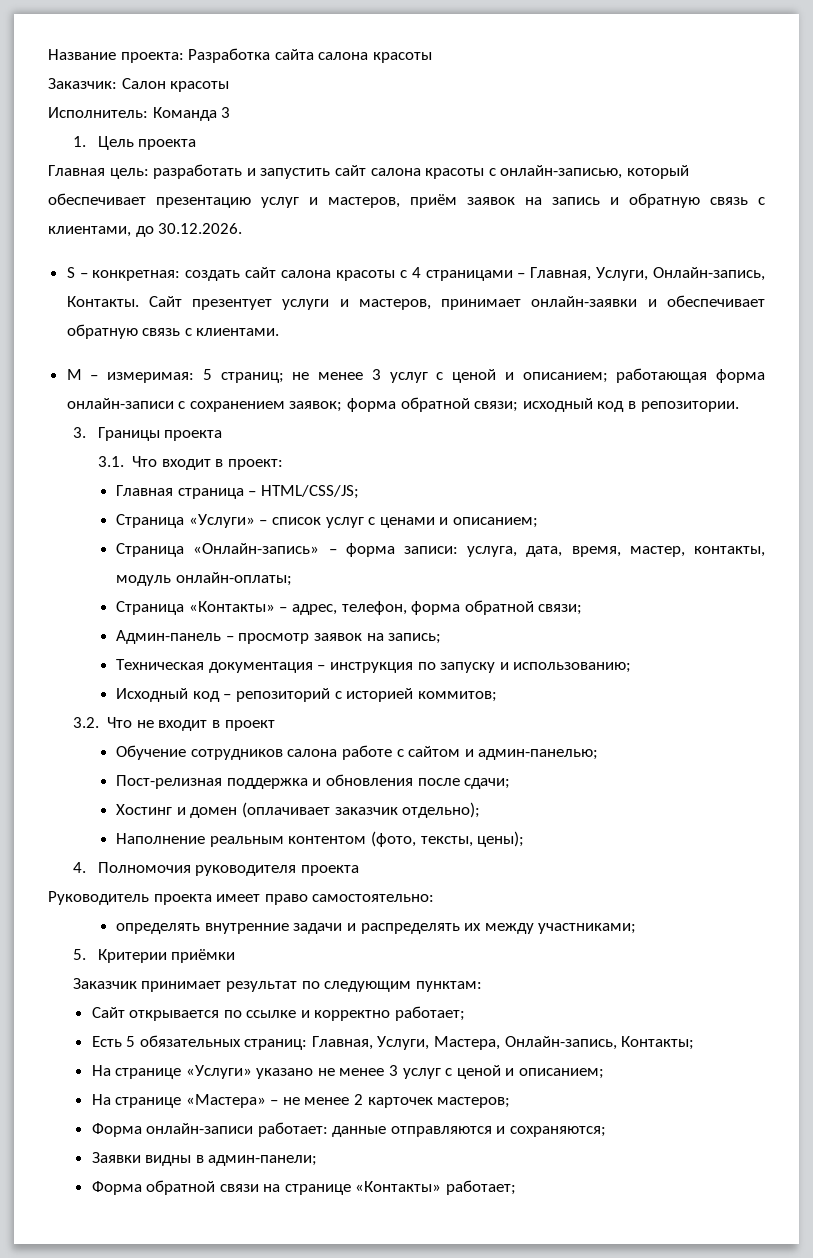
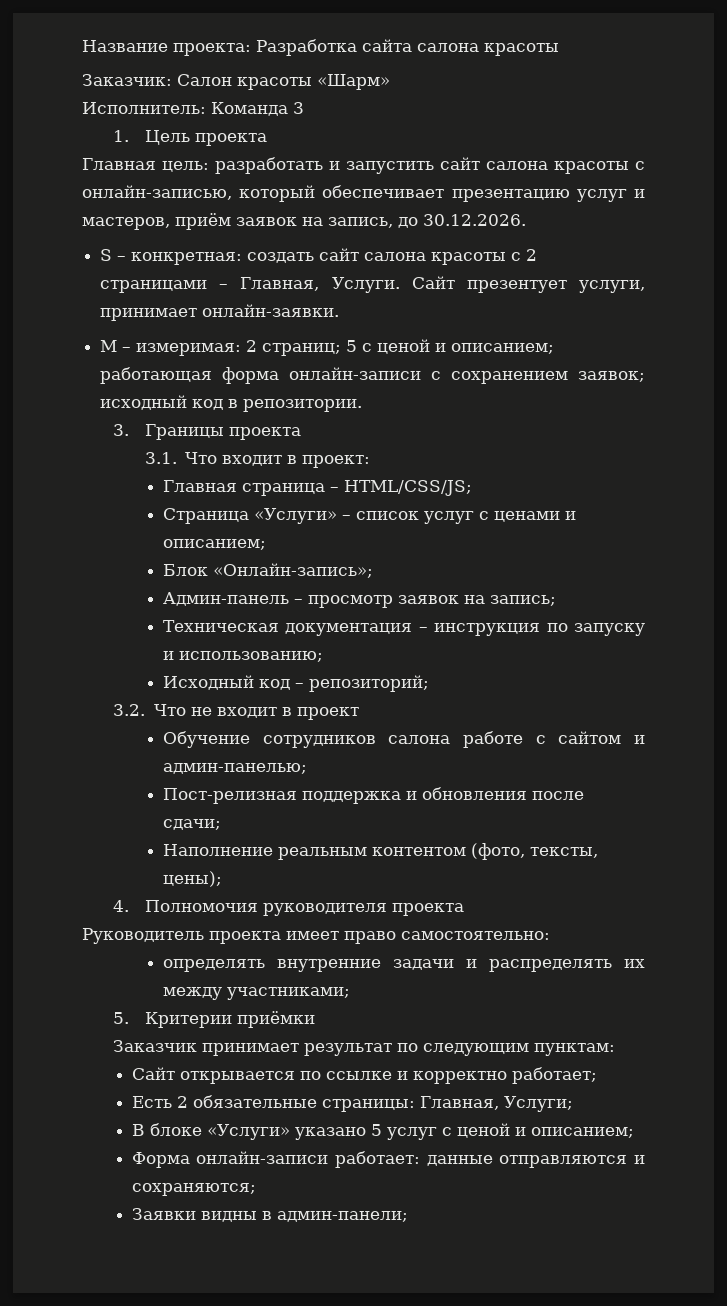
(230, 86) none -> [317,74,390,90] «Шарм»
[552,193,765,208] [48,226,131,237] запись и обратную связь с клиентами, -> [328,217,393,228] запись,
[411,267,421,278] 4 -> [526,249,538,261] 2
[596,267,765,281] [66,295,765,310] [66,324,280,339] [66,369,428,383] Услуги, Онлайн-запись, Контакты. Сайт презентует услуги и мастеров, принимает онлайн-заявки и обеспечивает обратную связь с клиентами. // M – измеримая: 5 страниц; не менее 3 услуг -> [331,276,645,293] [100,304,340,321] [100,340,358,356] Услуги. Сайт презентует услуги, принимает онлайн-заявки. // M – измеримая: 2 страниц; 5
[347,397,519,412] форма обратной связи; -> (646, 376) none
[116,543,765,557] [116,572,292,586] [116,600,583,615] Страница «Онлайн-запись» – форма записи: услуга, дата, время, мастер, контакты, модуль онлайн-оплаты; // Страница «Контакты» – адрес, телефон, форма обратной связи; -> [163,563,374,578] Блок «Онлайн-запись»;
[236,688,497,702] репозиторий с историей коммитов; -> [309,675,430,692] репозиторий;
[116,802,481,818] // Хостинг и домен (оплачивает заказчик отдельно); -> (222, 824) none
[126,1035,695,1050] [91,1065,604,1079] [91,1094,511,1108] 5 обязательных страниц: Главная, Услуги, Мастера, Онлайн-запись, Контакты; // На странице «Услуги» указано не менее 3 услуг с ценой и описанием; // На странице «Мастера» – не менее 2 карточек мастеров; -> [176,1095,573,1112] [131,1123,634,1140] 2 обязательные страницы: Главная, Услуги; // В блоке «Услуги» указано 5 услуг с ценой и описанием;
[91,1180,517,1195] // Форма обратной связи на странице «Контакты» работает; -> (408, 1216) none

